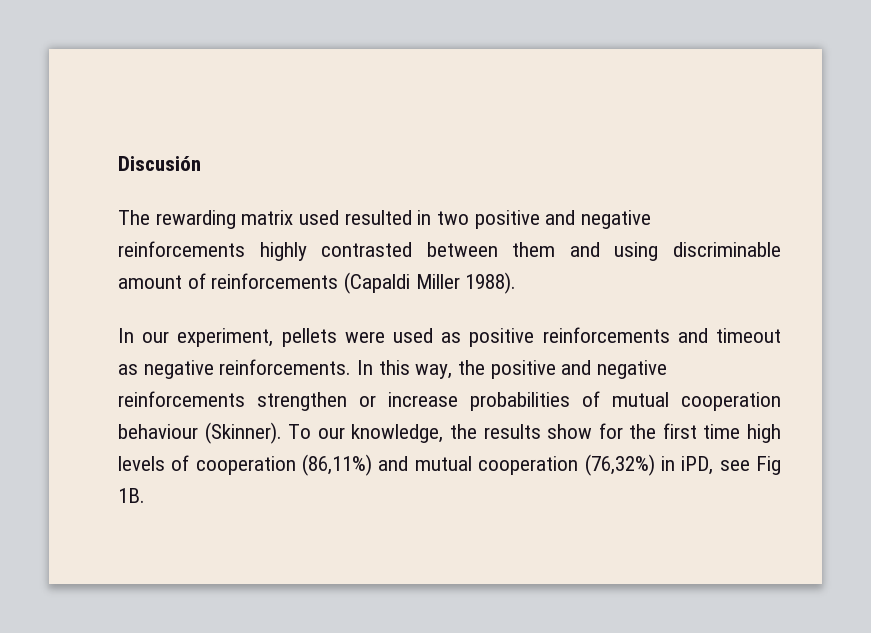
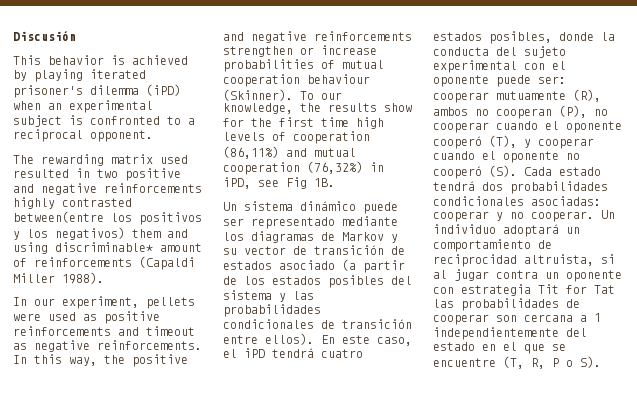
(201, 163) none -> [13,55,188,65] [13,69,146,82] [13,84,181,98] [13,100,153,113] [13,115,195,127] [13,129,153,142] // This behavior is achieved by playing iterated prisoner's dilemma (iPD) when an experimental subject is confronted to a reciprocal opponent.
[426,242,498,257] between -> [13,211,202,225] [13,227,125,240] between(entre los positivos y los negativos)
[672,242,781,257] discriminable -> [55,242,153,252] discriminable*
(145, 495) none -> [223,201,398,214] [223,216,398,229] [223,231,398,243] [223,245,405,255] [223,259,405,273] [223,275,412,288] [223,290,314,302] [223,304,321,317] [223,319,412,329] [223,333,412,346] [223,348,363,358] [433,31,615,44] [433,46,566,58] [433,60,566,73] [433,75,566,87] [433,89,601,103] [433,105,608,119] [433,121,622,133] [433,135,594,149] [433,151,580,163] [433,165,601,179] [433,181,608,194] [433,196,601,206] [433,210,615,222] [433,224,580,237] [433,239,552,252] [433,254,615,267] [433,269,622,282] [433,284,615,296] [433,298,580,311] [433,313,601,325] [433,327,587,340] [433,342,566,354] [433,356,601,369] // Un sistema dinámico puede ser representado mediante los diagramas de Markov y su vector de transición de estados asociado (a partir de los estados posibles del sistema y las probabilidades condicionales de transición entre ellos). En este caso, el iPD tendrá cuatro estados posibles, donde la conducta del sujeto experimental con el oponente puede ser: cooperar mutuamente (R), ambos no cooperan (P), no cooperar cuando el oponente cooperó (T), y cooperar cuando el oponente no cooperó (S). Cada estado tendrá dos probabilidades condicionales asociadas: cooperar y no cooperar. Un individuo adoptará un comportamiento de reciprocidad altruista, si al jugar contra un oponente con estrategia Tit for Tat las probabilidades de cooperar son cercana a 1 independientemente del estado en el que se encuentre (T, R, P o S).

